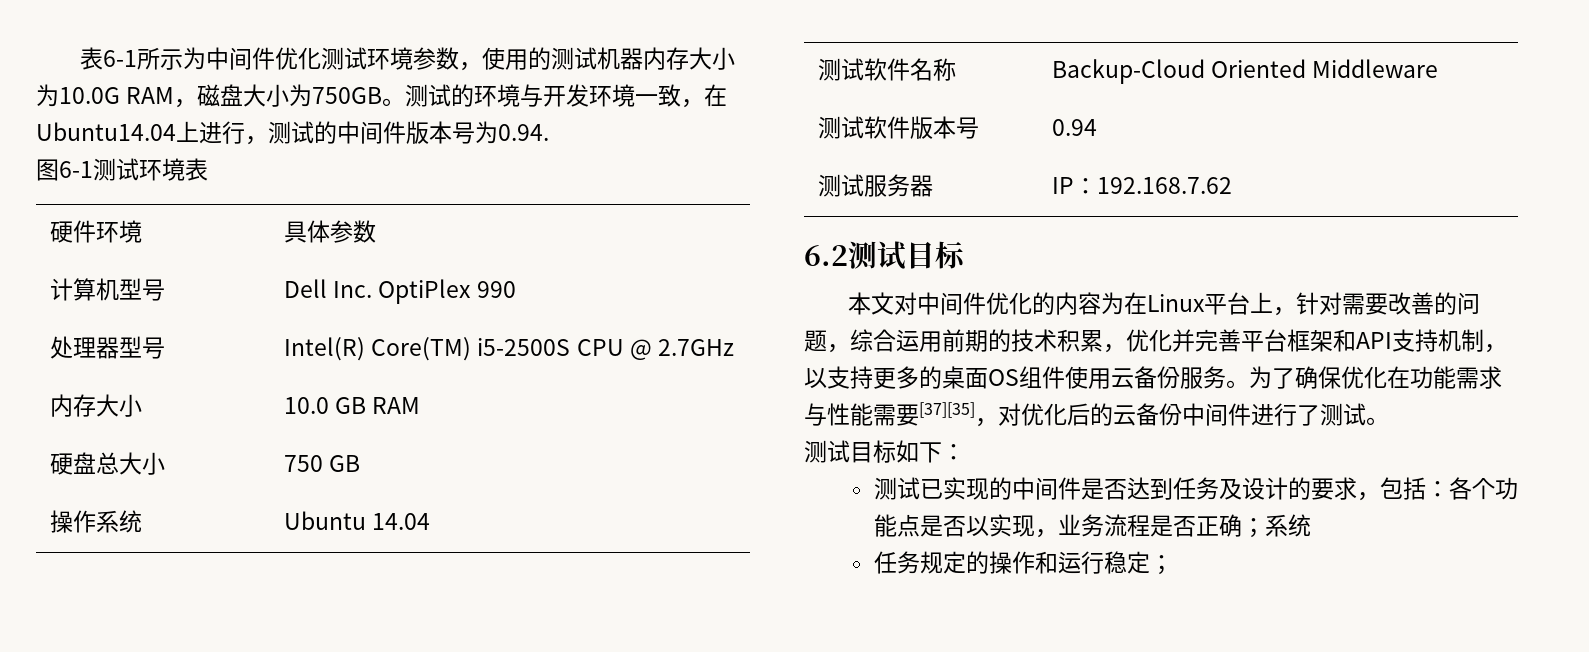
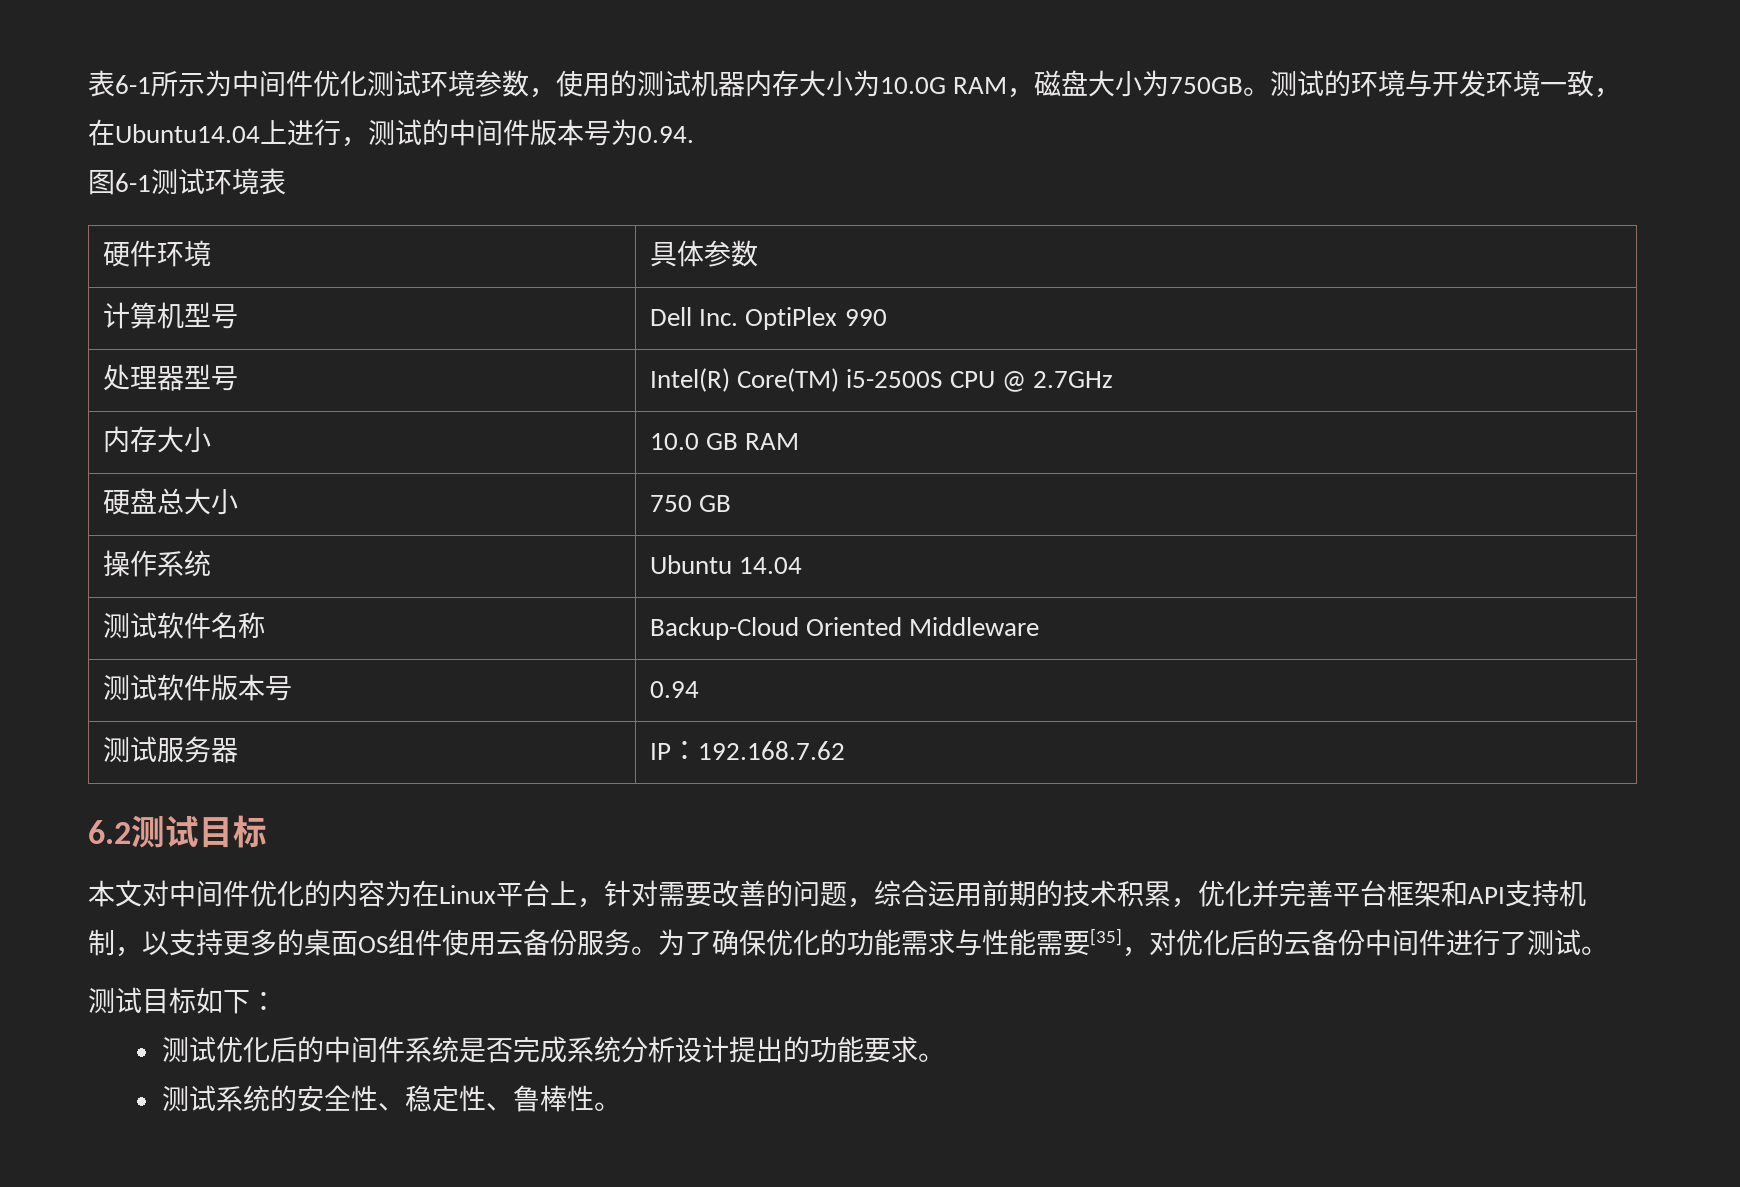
[1387,366,1410,389] 在 -> [820,929,847,955] 的
[919,402,975,418] [37][35] -> [1090,928,1122,946] [35]
[919,477,1518,501] [873,514,1311,538] [873,551,1173,575] 已实现的中间件是否达到任务及设计的要求，包括：各个功能点是否以实现，业务流程是否正确；系统 // 任务规定的操作和运行稳定； -> [215,1036,945,1063] [161,1085,621,1112] 优化后的中间件系统是否完成系统分析设计提出的功能要求。 // 测试系统的安全性、稳定性、鲁棒性。

